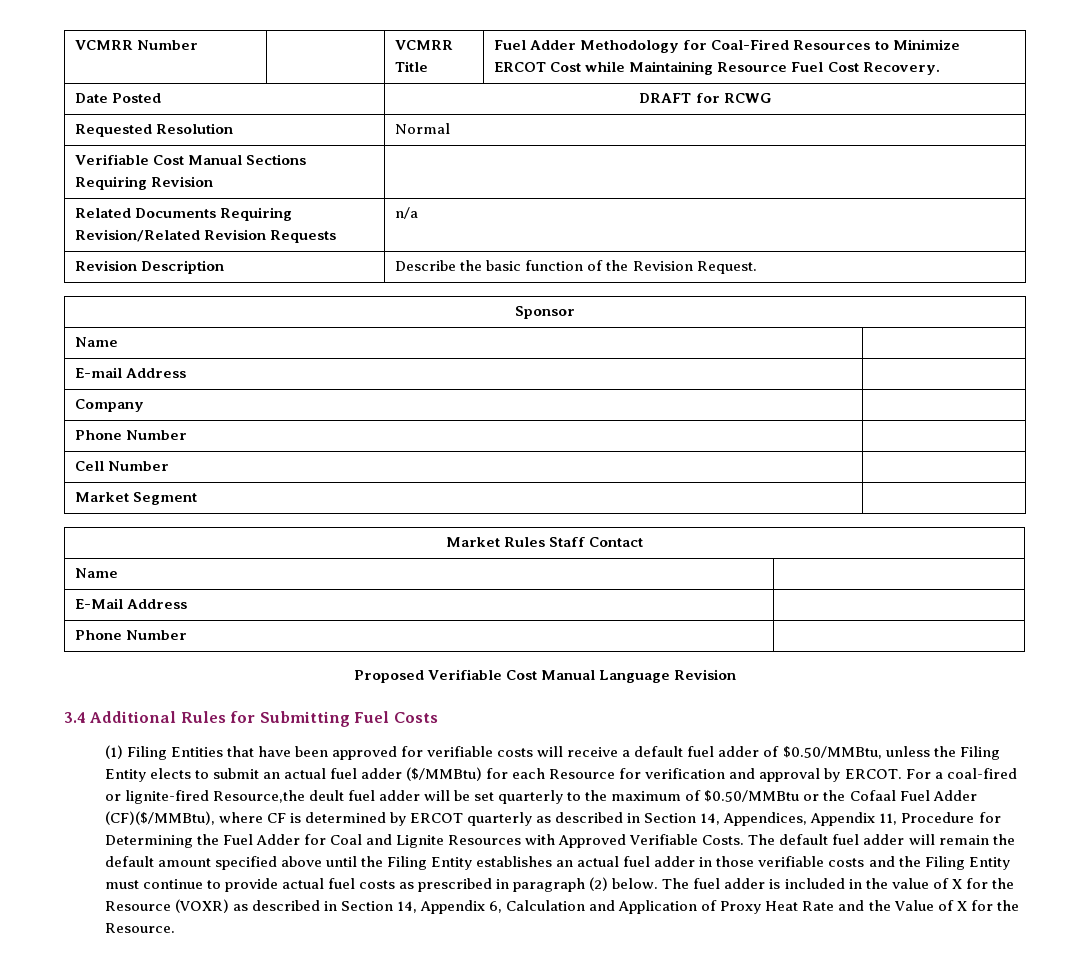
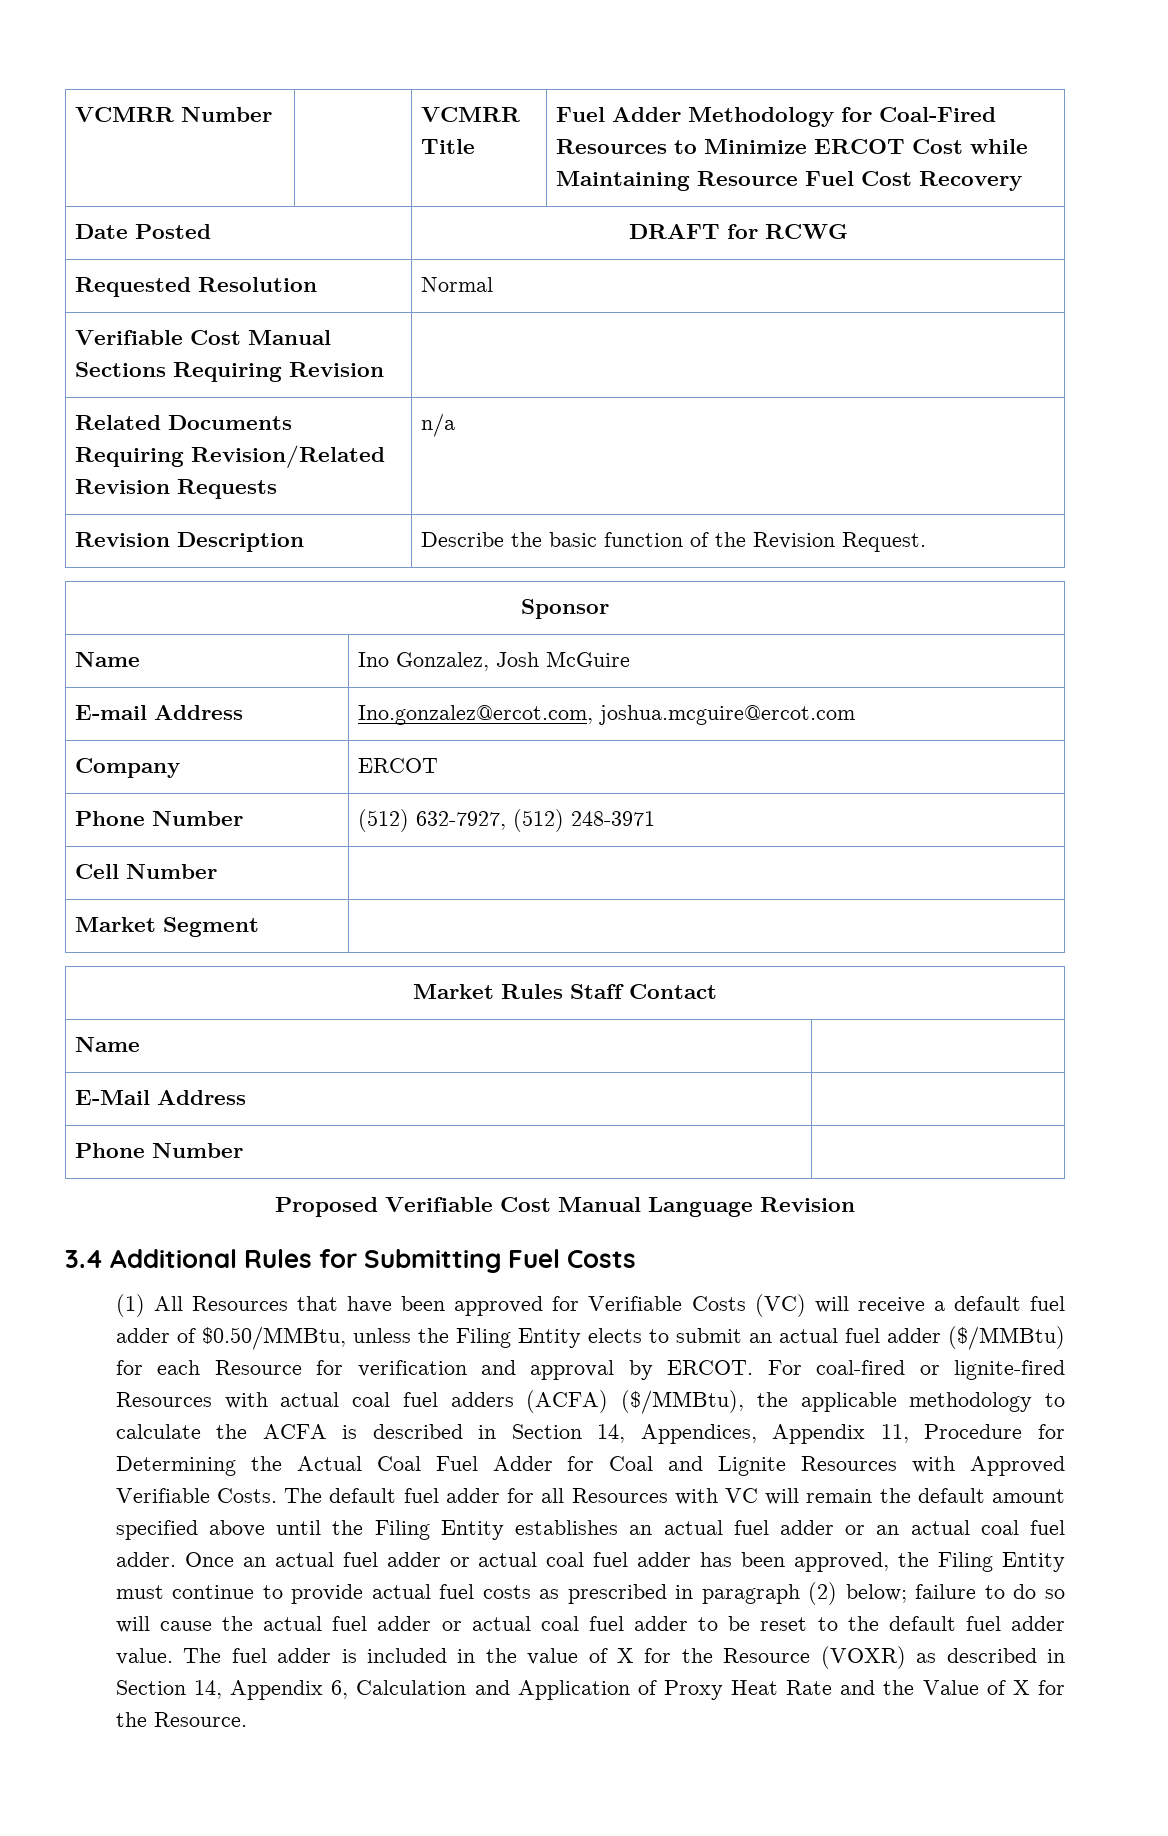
[862,62,940,75] Recovery. -> [919,171,1023,191] Recovery
(119, 342) none -> [358,651,631,671] Ino Gonzalez, Josh McGuire
(187, 373) none -> [358,705,856,725] Ino.gonzalez@ercot.com, joshua.mcguire@ercot.com
[75,430,188,440] // Phone Number | -> [358,758,439,773] [75,811,244,826] [358,809,656,832] ERCOT // Phone Number | (512) 632-7927, (512) 248-3971
[126,746,223,760] Filing Entities -> [153,1296,289,1311] All Resources
[427,746,534,757] verifiable costs -> [588,1294,806,1317] Verifiable Costs (VC)
[934,772,943,779] a -> (802, 1367) none
[212,790,977,804] [104,811,552,826] Resource,the deult fuel adder will be set quarterly to the maximum of $0.50/MMBtu or the Cofaal Fuel Adder (CF)($/MMBtu), where CF is determined by ERCOT quarterly as -> [115,1390,1065,1414] [115,1424,358,1439] Resources with actual coal fuel adders (ACFA) ($/MMBtu), the applicable methodology to calculate the ACFA is
(219, 839) none -> [296,1456,421,1471] Actual Coal
(905, 839) none -> [507,1488,758,1505] for all Resources with VC
[699,856,895,867] in those verifiable costs and -> [845,1520,1066,1535] [115,1552,890,1572] or an actual coal fuel adder. Once an actual fuel adder or actual coal fuel adder has been approved,
[612,878,659,889] below. -> [845,1584,1065,1603] [115,1616,1066,1633] [115,1648,173,1665] below; failure to do so will cause the actual fuel adder or actual coal fuel adder to be reset to the default fuel adder value.

